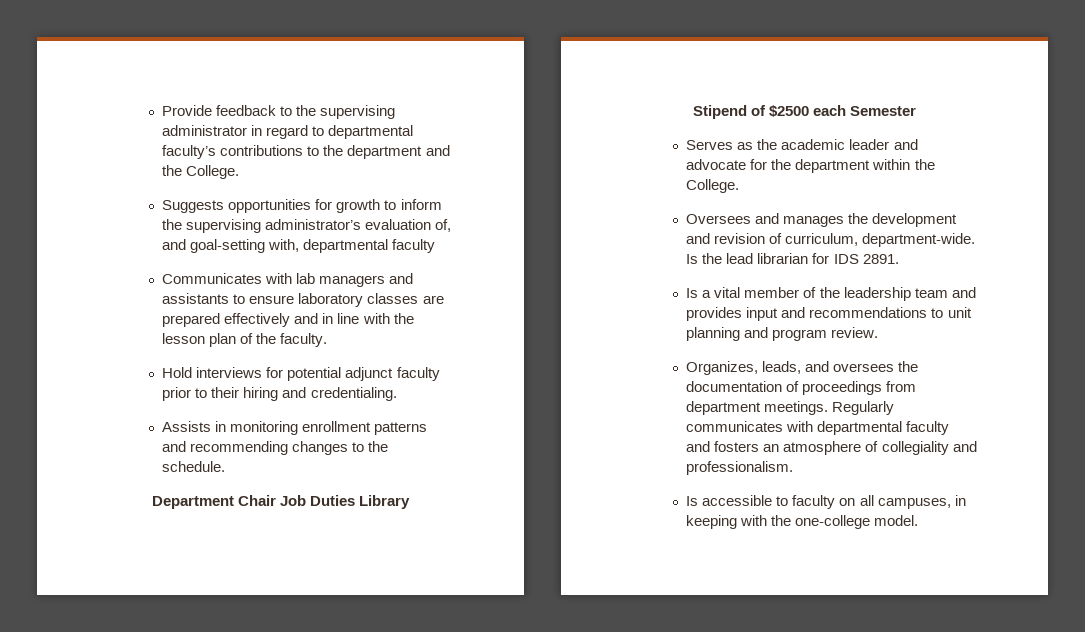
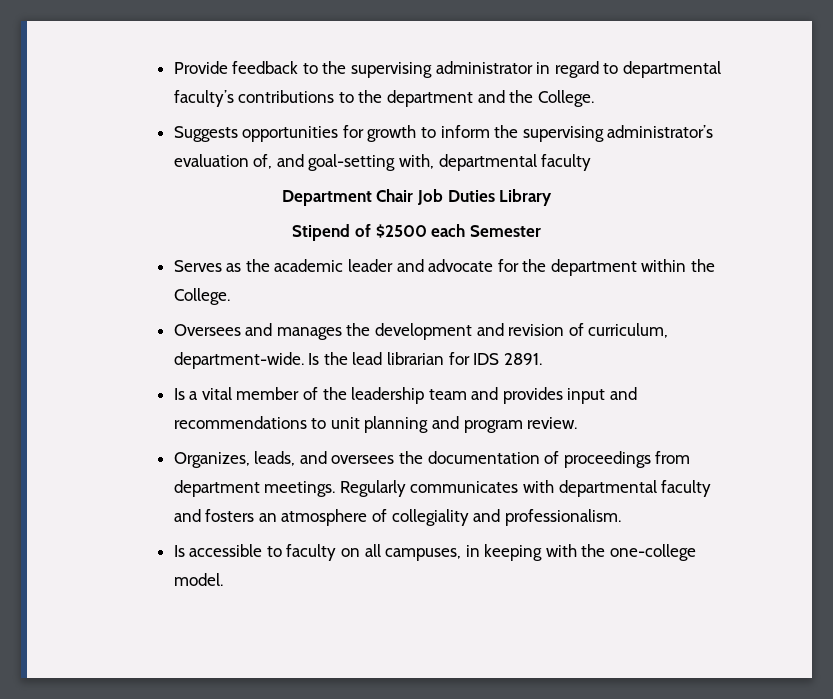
[162,273,414,287] [162,293,444,307] [162,313,414,327] [162,333,328,347] [162,367,440,381] [162,387,397,401] [162,421,428,435] [162,441,389,455] [162,461,226,472] // Communicates with lab managers and assistants to ensure laboratory classes are prepared effectively and in line with the lesson plan of the faculty. // Hold interviews for potential adjunct faculty prior to their hiring and credentialing. // Assists in monitoring enrollment patterns and recommending changes to the schedule. -> (592, 162) none

